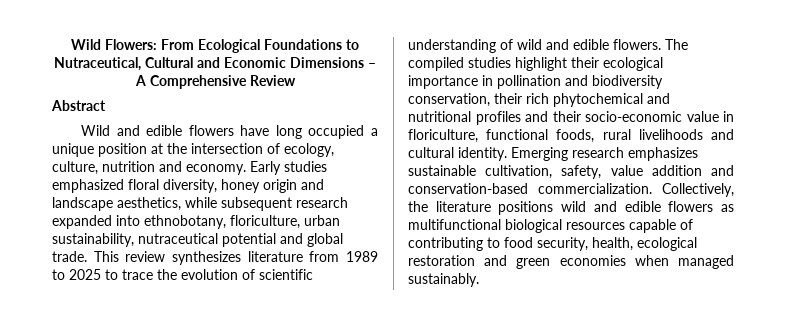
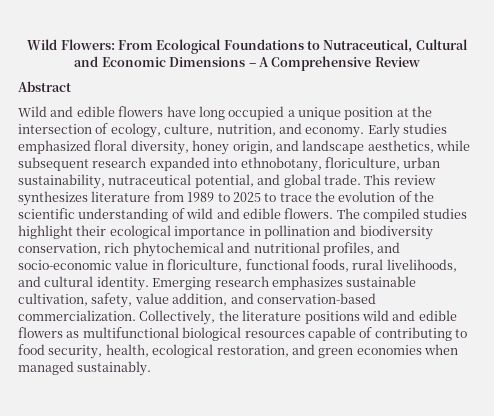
[102,161,155,172] nutrition -> [216,124,276,136] nutrition,
[263,179,297,193] origin -> [232,141,273,154] origin,
[222,233,276,247] potential -> [194,174,254,188] potential,
(255, 274) none -> [414,191,435,202] the
[494,93,522,104] their -> (101, 249) none
[475,111,581,125] profiles and their -> [322,242,401,256] profiles, and
[638,129,703,140] livelihoods -> [386,259,457,272] livelihoods,
[651,165,702,176] addition -> [172,293,228,306] addition,
[408,255,475,266] restoration -> [216,345,289,357] restoration,

